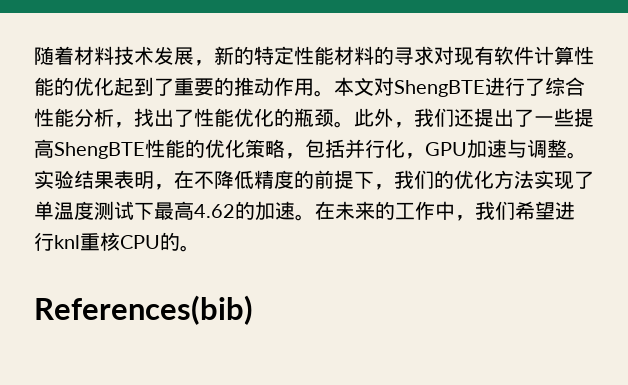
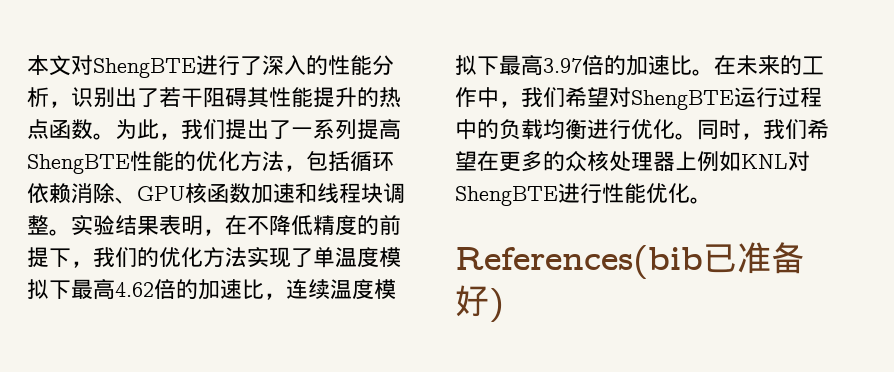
[34,46,594,66] [34,77,334,97] 随着材料技术发展，新的特定性能材料的寻求对现有软件计算性能的优化起到了重要的推动作用。 -> (27, 65) none
[545,77,585,96] 综合 -> [262,55,328,75] 深入的
[134,108,474,128] 找出了性能优化的瓶颈。此外，我们还 -> [71,87,401,108] [27,119,225,140] 识别出了若干阻碍其性能提升的热点函数。为此，我们
[554,108,574,127] 些 -> [313,119,357,139] 系列
[245,139,527,159] 策略，包括并行化，GPU加速与 -> [240,151,394,172] [27,183,383,204] 方法，包括循环依赖消除、GPU核函数加速和线程块
[94,201,134,220] 测试 -> [379,247,401,267] [27,279,49,299] 模拟
[235,201,295,221] 的加速 -> [154,279,396,300] [455,55,692,76] 倍的加速比，连续温度模拟下最高3.97倍的加速比
[555,201,575,220] [34,232,200,252] [34,295,253,325] 进行knl重核CPU的。 // References(bib) -> [609,87,822,110] [455,119,829,140] [455,151,810,172] [455,183,712,206] [455,242,805,279] [455,285,504,323] 对ShengBTE运行过程中的负载均衡进行优化。同时，我们希望在更多的众核处理器上例如KNL对ShengBTE进行性能优化。 // References(bib已准备好)

